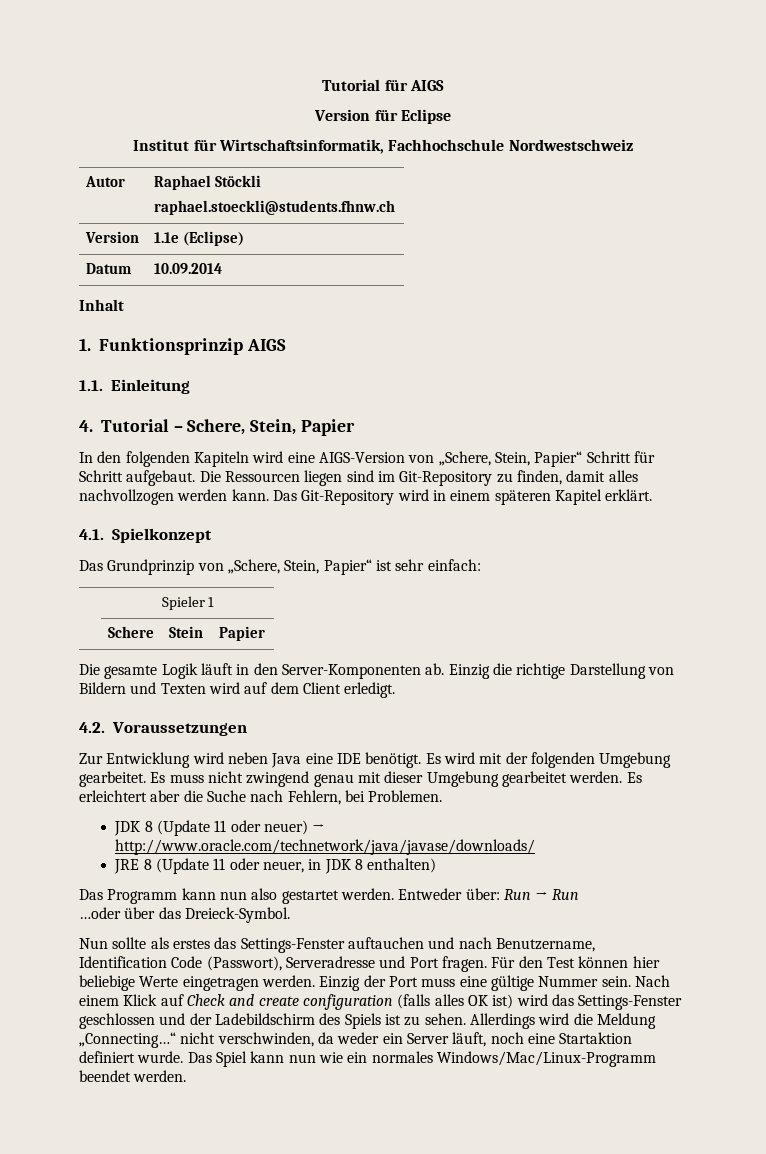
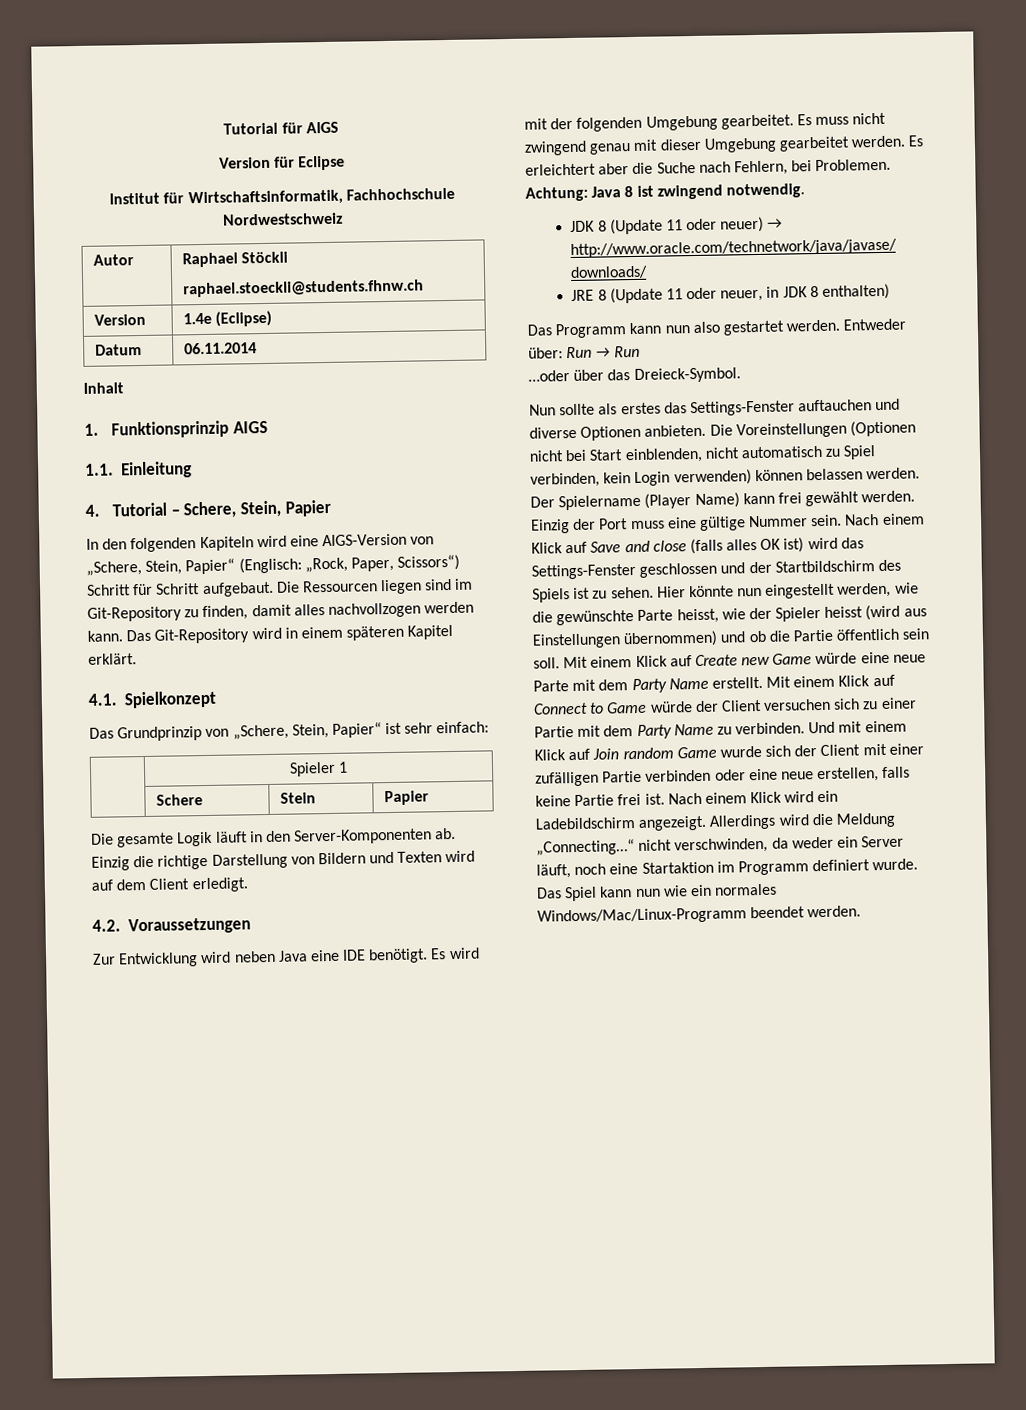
[154,232,180,243] 1.1e -> [182,312,212,325] 1.4e
[154,263,223,274] 10.09.2014 -> [183,342,257,355] 06.11.2014
(583, 459) none -> [238,554,461,574] (Englisch: „Rock, Paper, Scissors“)
(443, 796) none -> [525,183,805,202] Achtung: Java 8 ist zwingend notwendig.
[458,937,595,952] [79,956,660,972] [79,975,259,991] nach Benutzername, Identification Code (Passwort), Serveradresse und Port fragen. Für den Test können hier beliebige Werte eingetragen -> [529,420,916,441] [529,445,877,464] [530,467,921,488] [530,491,860,511] diverse Optionen anbieten. Die Voreinstellungen (Optionen nicht bei Start einblenden, nicht automatisch zu Spiel verbinden, kein Login verwenden) können belassen werden. Der Spielername (Player Name) kann frei gewählt
[186,994,393,1010] Check and create configuration -> [590,540,687,553] Save and close
[214,1013,315,1025] Ladebildschirm -> [774,560,875,573] Startbildschirm
(466, 1019) none -> [656,582,919,599] [532,604,927,626] [532,628,930,649] [533,651,926,669] [533,674,895,694] [533,697,917,715] [534,720,907,739] [534,743,924,761] [535,766,911,787] [535,790,839,807] [535,815,708,831] Hier könnte nun eingestellt werden, wie die gewünschte Parte heisst, wie der Spieler heisst (wird aus Einstellungen übernommen) und ob die Partie öffentlich sein soll. Mit einem Klick auf Create new Game würde eine neue Parte mit dem Party Name erstellt. Mit einem Klick auf Connect to Game würde der Client versuchen sich zu einer Partie mit dem Party Name zu verbinden. Und mit einem Klick auf Join random Game wurde sich der Client mit einer zufälligen Partie verbinden oder eine neue erstellen, falls keine Partie frei ist. Nach einem Klick wird ein Ladebildschirm angezeigt.
(633, 1038) none -> [716,860,809,876] im Programm

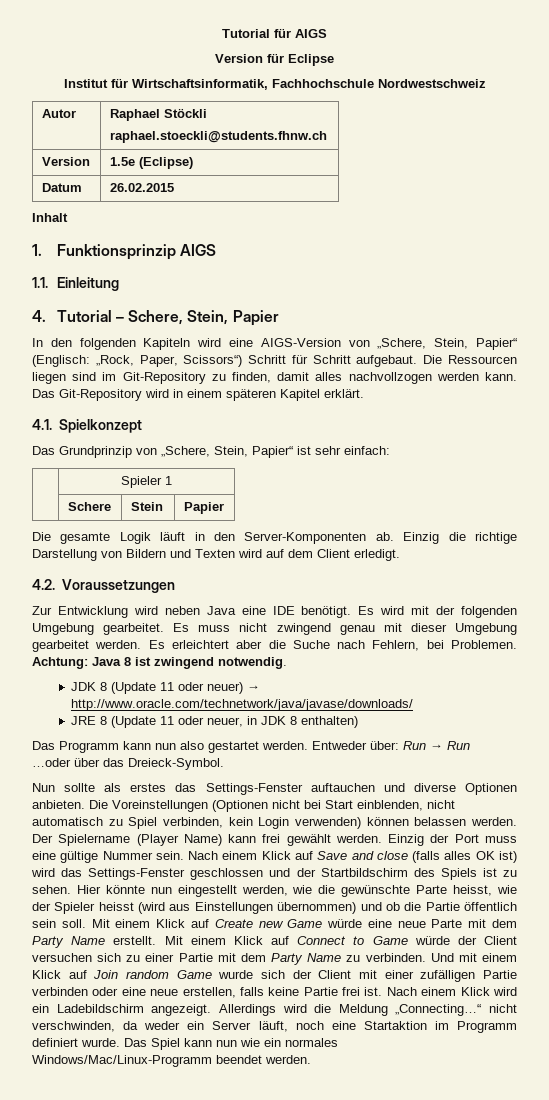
[182,312,212,325] 1.4e -> [109,157,135,166] 1.5e
[183,342,257,355] 06.11.2014 -> [109,183,174,192] 26.02.2015

